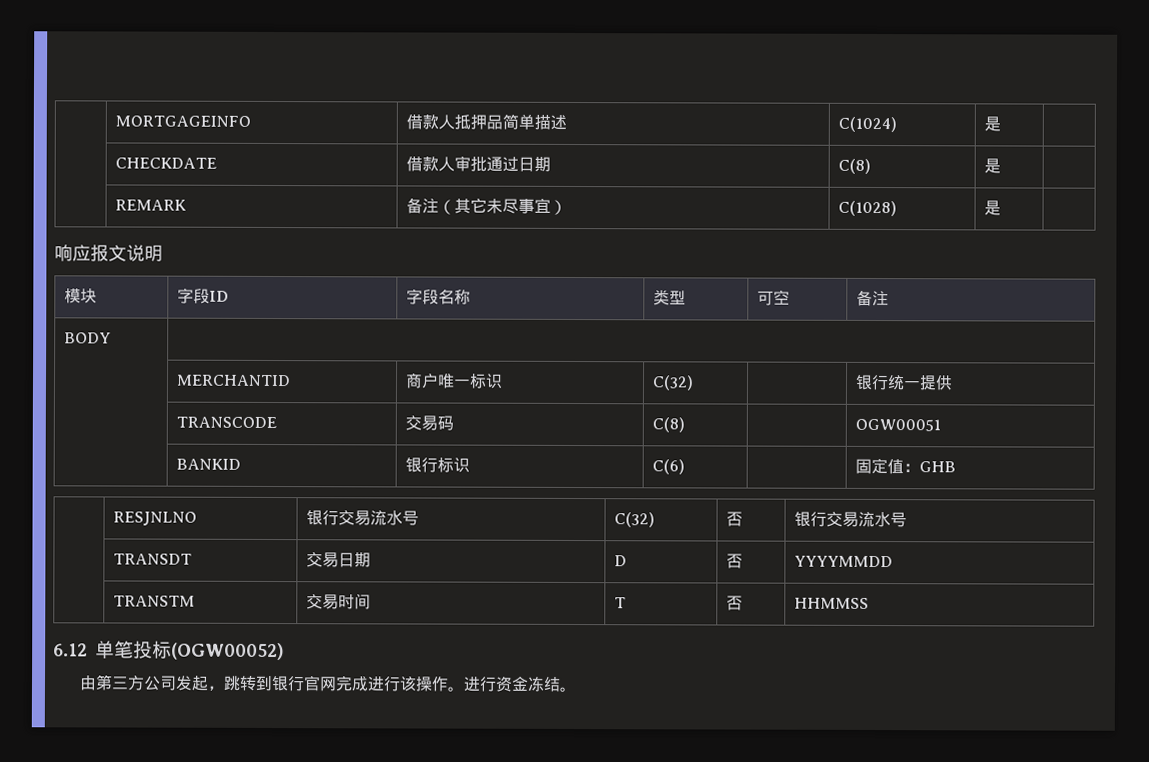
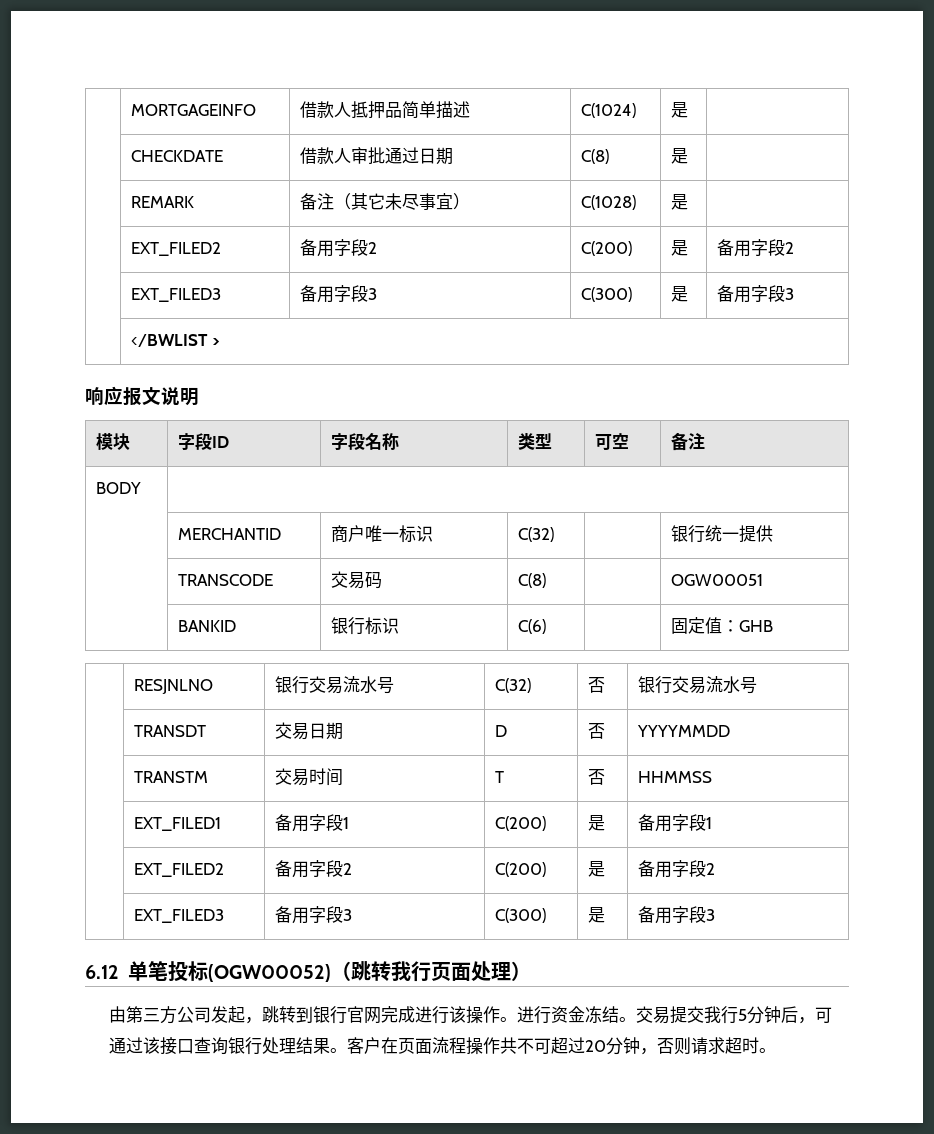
(1001, 208) none -> [131,242,222,256] [300,239,378,257] [581,241,633,256] [671,240,689,256] [717,239,795,257] [131,288,222,302] [300,285,378,303] [581,287,633,302] [671,286,689,302] [717,285,795,303] [131,334,221,347] // | EXT_FILED2 | 备用字段2 | C(200) | 是 | 备用字段2 // | EXT_FILED3 | 备用字段3 | C(300) | 是 | 备用字段3 // | </BWLIST >
(869, 603) none -> [134,817,222,831] [275,814,350,832] [495,816,547,831] [588,815,606,831] [638,814,713,832] [134,863,225,877] [275,860,353,878] [495,862,547,877] [588,861,606,877] [638,860,716,878] [134,909,225,923] [275,906,353,924] [495,908,547,923] [588,907,606,923] [638,906,716,924] // | EXT_FILED1 | 备用字段1 | C(200) | 是 | 备用字段1 // | EXT_FILED2 | 备用字段2 | C(200) | 是 | 备用字段2 // | EXT_FILED3 | 备用字段3 | C(300) | 是 | 备用字段3
(285, 651) none -> [330,961,531,982] （跳转我行页面处理）
(577, 689) none -> [636,1006,833,1024] [109,1037,777,1055] 交易提交我行5分钟后，可通过该接口查询银行处理结果。客户在页面流程操作共不可超过20分钟，否则请求超时。

